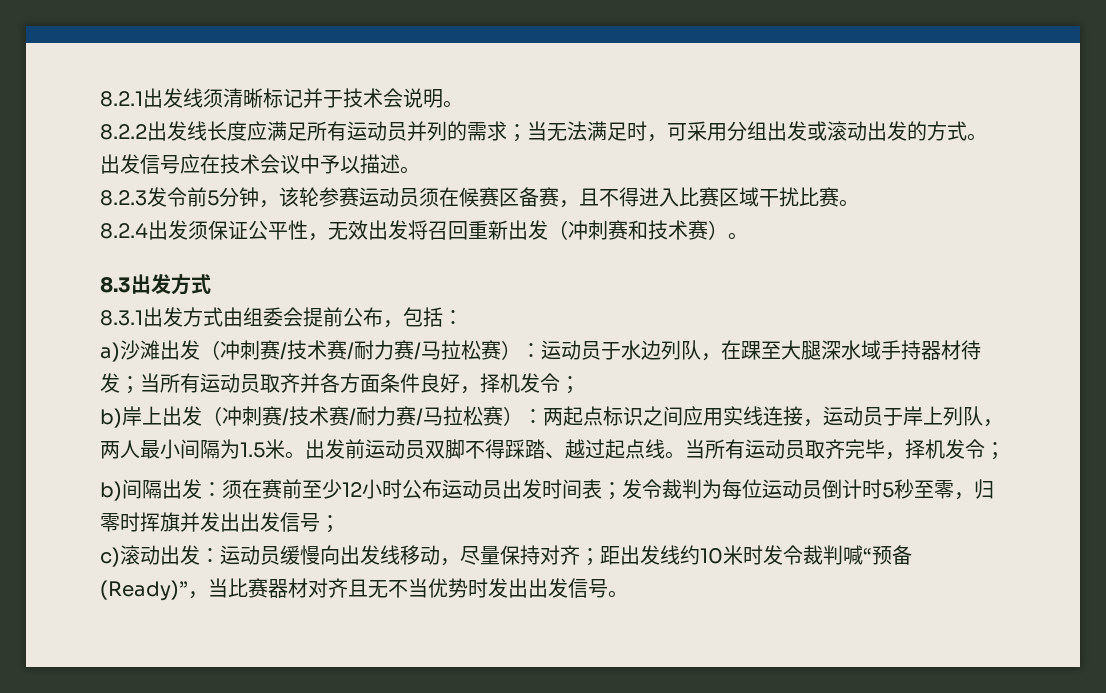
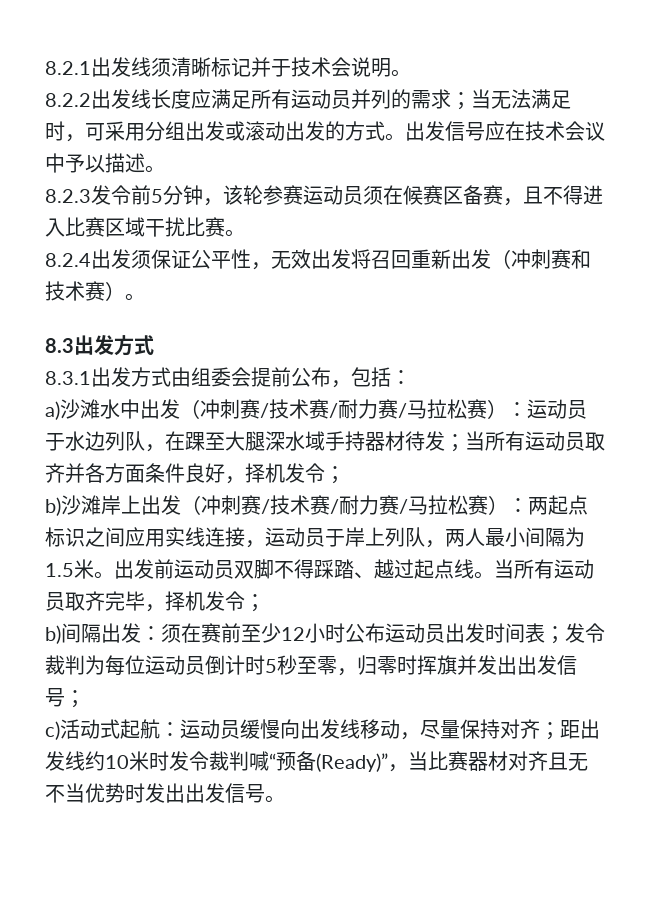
(160, 350) none -> [100,399,140,419] 水中
(122, 418) none -> [61,495,101,515] 沙滩
[120,545,200,565] 滚动出发 -> [60,719,160,739] 活动式起航

